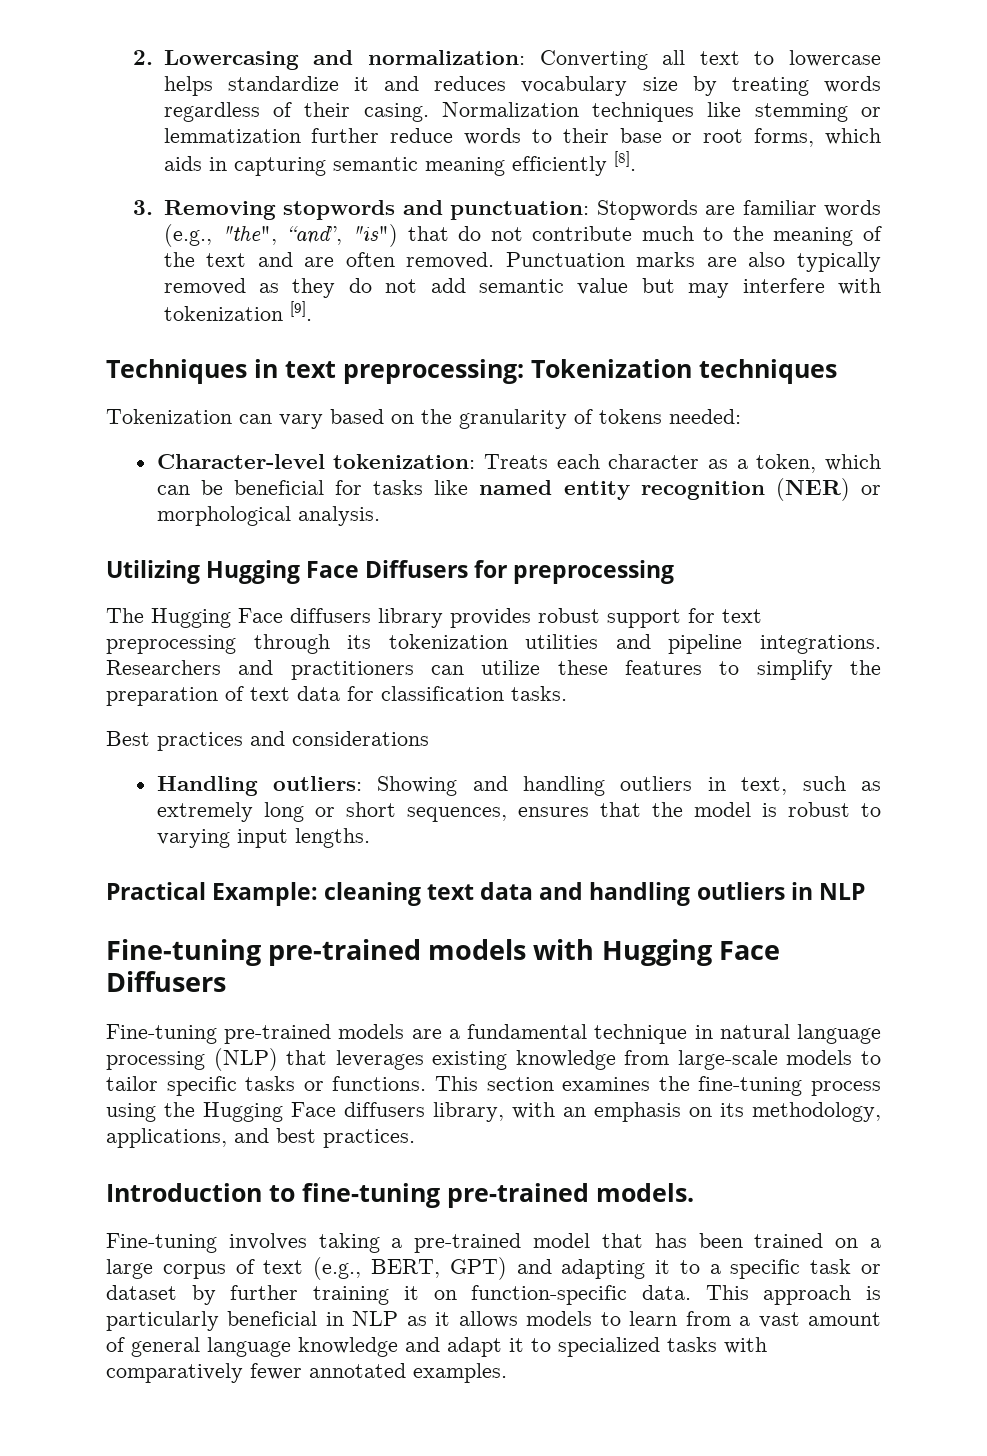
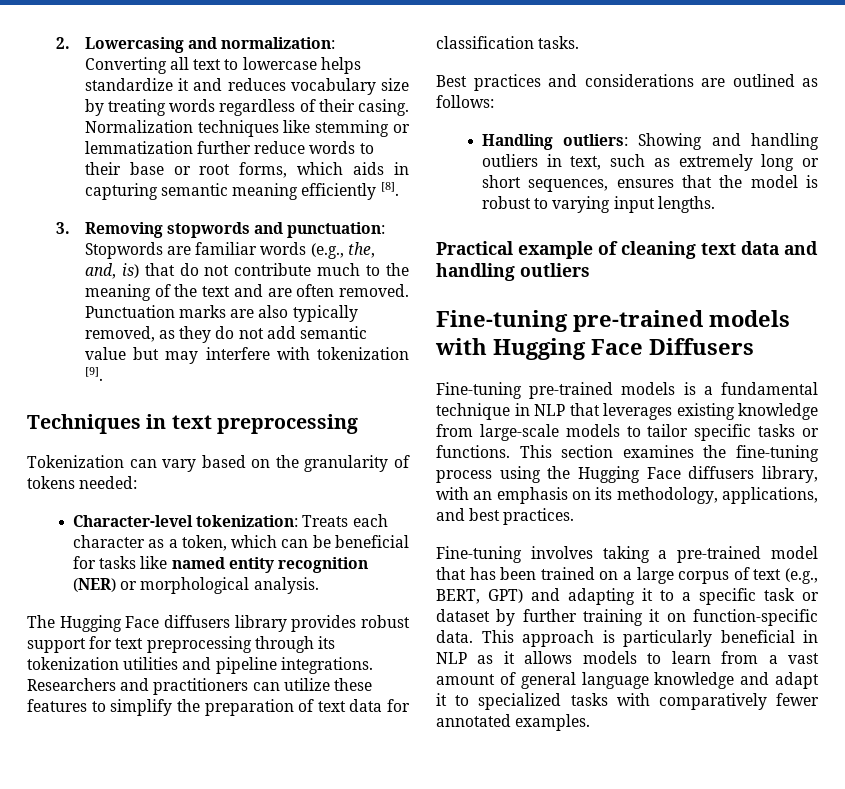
[221,224,399,247] "the", “and”, "is") -> [347,242,375,258] [84,263,139,279] the, and, is)
[163,278,246,295] removed -> [84,326,155,342] removed,
[342,359,837,384] preprocessing: Tokenization techniques -> [216,414,358,434] preprocessing
[106,560,675,584] // Utilizing Hugging Face Diffusers for preprocessing -> (319, 585) none
(429, 738) none -> [701,74,818,87] [436,95,494,108] are outlined as follows:
[212,882,319,906] Example: -> [518,241,618,259] example of
[790,882,865,900] in NLP -> (590, 270) none
[411,1029,442,1039] are -> [683,382,696,395] is
[719,1024,881,1044] [106,1048,278,1071] natural language processing (NLP) -> [534,404,565,416] NLP
[106,1183,694,1208] // Introduction to fine-tuning pre-trained models. -> (575, 516) none

